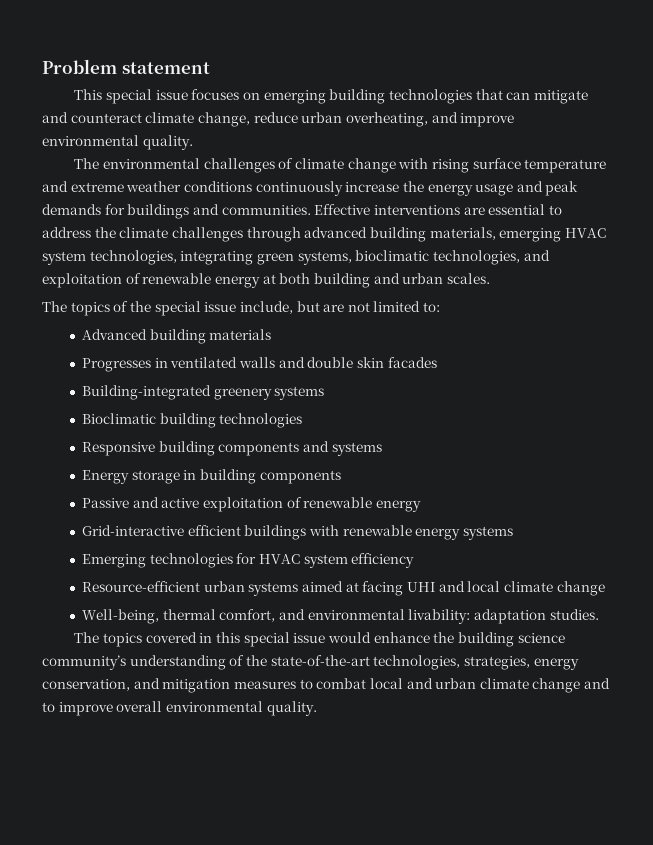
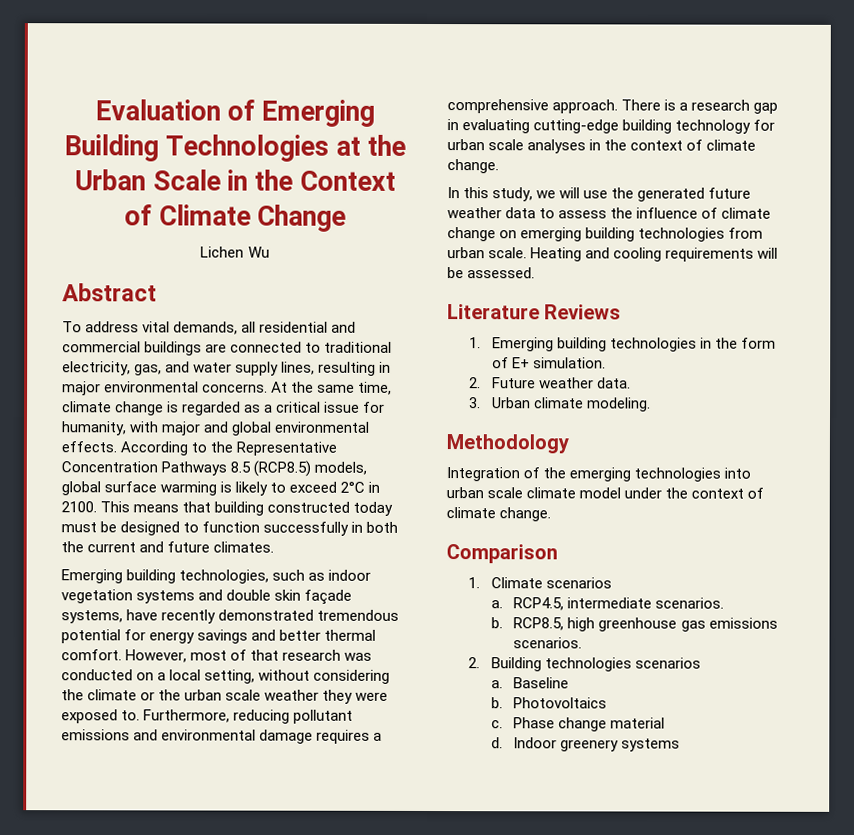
[42,59,210,74] [74,89,588,104] [42,112,515,127] [42,135,193,150] [74,158,607,173] [42,181,579,196] [42,204,562,219] [42,227,606,242] [42,250,550,265] [42,273,490,288] [42,301,441,316] [82,329,272,344] [82,357,437,372] [82,385,325,400] [82,413,303,428] [82,441,382,456] [82,469,341,484] [82,497,421,512] [82,525,513,540] [82,553,415,568] [82,581,605,596] [82,609,599,624] [74,632,565,647] [42,655,579,670] [42,678,611,693] [42,701,317,716] Problem statement // This special issue focuses on emerging building technologies that can mitigate and counteract climate change, reduce urban overheating, and improve environmental quality. // The environmental challenges of climate change with rising surface temperature and extreme weather conditions continuously increase the energy usage and peak demands for buildings and communities. Effective interventions are essential to address the climate challenges through advanced building materials, emerging HVAC system technologies, integrating green systems, bioclimatic technologies, and exploitation of renewable energy at both building and urban scales. // The topics of the special issue include, but are not limited to: // Advanced building materials // Progresses in ventilated walls and double skin facades // Building-integrated greenery systems // Bioclimatic building technologies // Responsive building components and systems // Energy storage in building components // Passive and active exploitation of renewable energy // Grid-interactive efficient buildings with renewable energy systems // Emerging technologies for HVAC system efficiency // Resource-efficient urban systems aimed at facing UHI and local climate change // Well-being, thermal comfort, and environmental livability: adaptation studies. // The topics covered in this special issue would enhance the building science community’s understanding of the state-of-the-art technologies, strategies, energy conservation, and mitigation measures to combat local and urban climate change and to improve overall environmental quality. -> [94,99,376,127] [64,134,406,162] [74,169,396,191] [124,204,346,232] [200,246,270,258] [62,283,157,302] [62,321,357,335] [62,341,393,356] [62,361,392,376] [62,381,393,396] [62,401,386,416] [61,421,370,436] [61,441,338,456] [61,460,368,477] [61,481,381,496] [61,501,394,516] [61,521,399,536] [61,541,275,553] [61,569,372,584] [61,589,353,605] [61,609,400,624] [61,629,377,644] [61,649,373,663] [61,669,391,684] [61,689,389,704] [61,709,354,724] [61,729,383,744] [447,99,779,114] [447,119,776,134] [447,139,757,154] [447,159,499,174] [447,187,752,202] [447,207,772,219] [447,227,764,242] [447,247,779,262] [447,267,536,279] [447,304,622,320] [469,337,777,352] [491,357,607,369] [469,377,632,389] [469,397,652,412] [446,434,569,454] [446,467,752,482] [446,487,765,499] [446,507,552,522] [446,544,558,564] [468,577,612,589] [490,597,725,611] [490,617,778,632] [513,637,583,649] [468,657,702,672] [490,677,570,689] [490,697,608,709] [490,717,666,732] [490,737,681,752] Evaluation of Emerging Building Technologies at the Urban Scale in the Context of Climate Change // Lichen Wu // Abstract // To address vital demands, all residential and commercial buildings are connected to traditional electricity, gas, and water supply lines, resulting in major environmental concerns. At the same time, climate change is regarded as a critical issue for humanity, with major and global environmental effects. According to the Representative Concentration Pathways 8.5 (RCP8.5) models, global surface warming is likely to exceed 2°C in 2100. This means that building constructed today must be designed to function successfully in both the current and future climates. // Emerging building technologies, such as indoor vegetation systems and double skin façade systems, have recently demonstrated tremendous potential for energy savings and better thermal comfort. However, most of that research was conducted on a local setting, without considering the climate or the urban scale weather they were exposed to. Furthermore, reducing pollutant emissions and environmental damage requires a comprehensive approach. There is a research gap in evaluating cutting-edge building technology for urban scale analyses in the context of climate change. // In this study, we will use the generated future weather data to assess the influence of climate change on emerging building technologies from urban scale. Heating and cooling requirements will be assessed. // Literature Reviews // 1. Emerging building technologies in the form of E+ simulation. // 2. Future weather data. // 3. Urban climate modeling. // Methodology // Integration of the emerging technologies into urban scale climate model under the context of climate change. // Comparison // 1. Climate scenarios // a. RCP4.5, intermediate scenarios. // b. RCP8.5, high greenhouse gas emissions scenarios. // 2. Building technologies scenarios // a. Baseline // b. Photovoltaics // c. Phase change material // d. Indoor greenery systems

